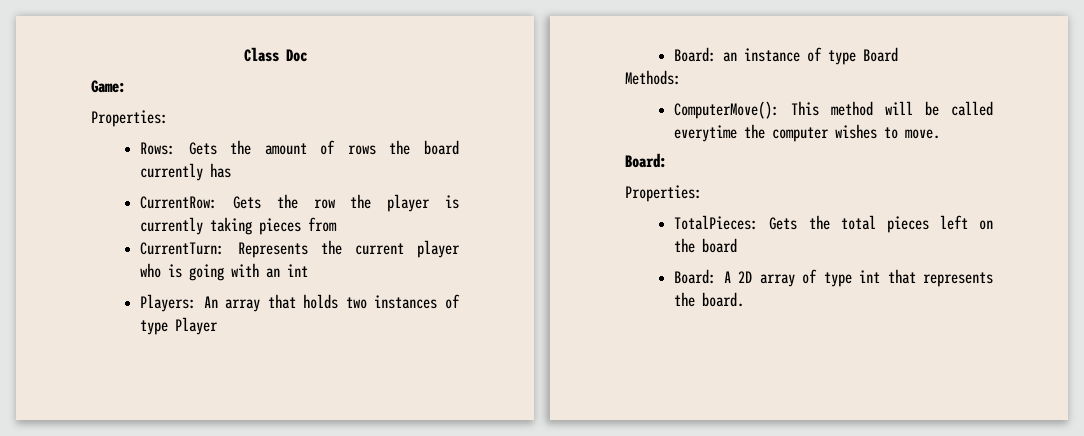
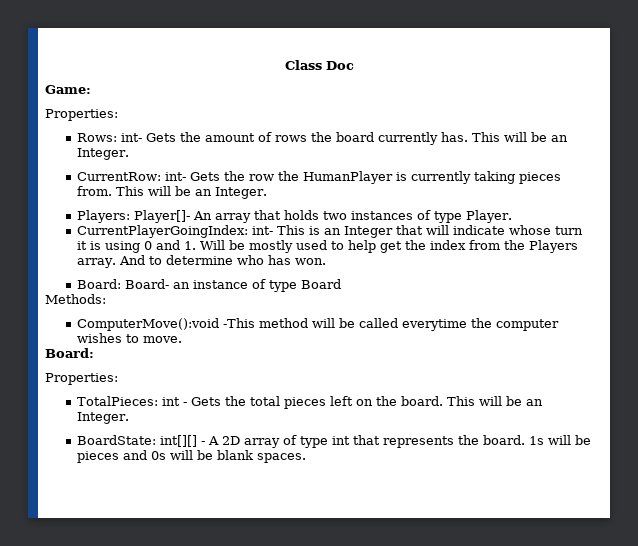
(176, 148) none -> [121,133,143,142] int-
[210,163,232,178] has -> [441,132,569,142] [77,148,130,160] has. This will be an Integer.
(218, 202) none -> [165,172,187,181] int-
[387,194,431,212] player -> [303,171,394,184] HumanPlayer
[308,217,338,232] [140,240,460,258] [140,263,309,281] from // CurrentTurn: Represents the current player who is going with an int -> [77,186,268,199] from. This will be an Integer.
(197, 303) none -> [134,210,191,223] Player[]-
[175,317,219,335] [674,47,717,62] Player // Board: -> [466,210,513,223] [77,225,584,238] [77,240,579,253] [77,255,327,268] [77,279,170,289] Player. // CurrentPlayerGoingIndex: int- This is an Integer that will indicate whose turn it is using 0 and 1. Will be mostly used to help get the index from the Players array. And to determine who has won. // Board: Board-
[674,101,820,119] ComputerMove(): This -> [77,318,256,331] ComputerMove():void -This
(759, 222) none -> [162,397,188,406] int -
[702,238,738,253] [674,269,717,284] board // Board: -> [401,396,544,406] [77,412,130,424] [77,435,206,447] board. This will be an Integer. // BoardState: int[][] -
(745, 299) none -> [529,435,592,445] [77,450,307,463] 1s will be pieces and 0s will be blank spaces.

